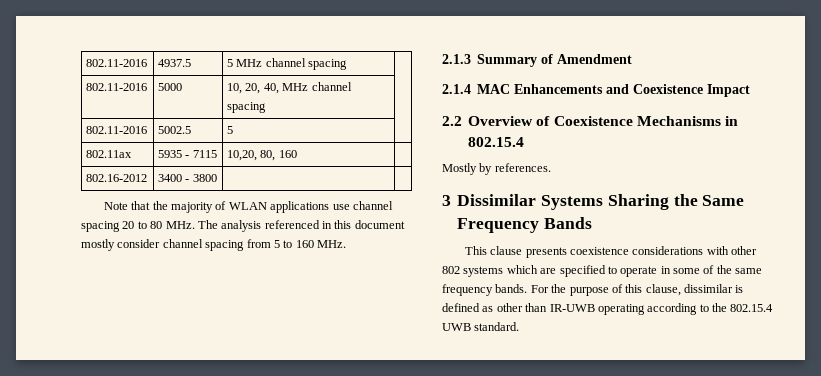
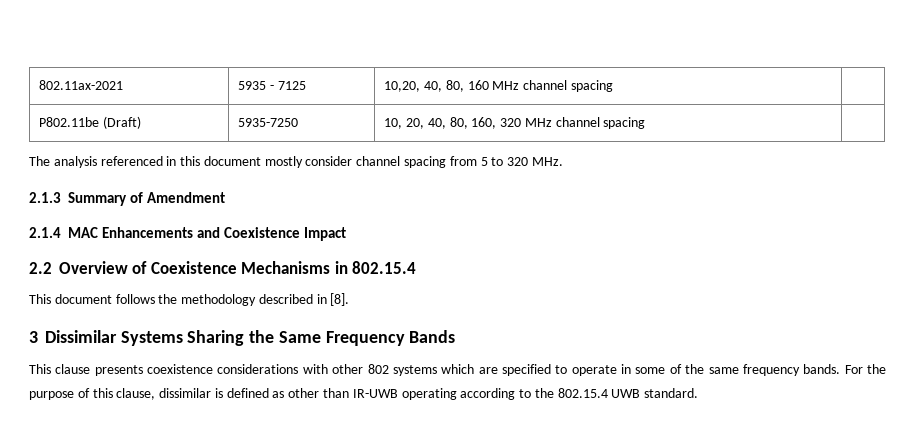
[86,59,148,67] [158,59,192,67] [227,58,348,70] [86,83,148,91] [158,83,183,91] 802.11-2016 | 4937.5 | 5 MHz channel spacing | // 802.11-2016 | 5000 -> [39,80,124,90] [238,81,306,90] [384,80,613,92] [39,116,141,129] [238,118,299,127] 802.11ax-2021 | 5935 - 7125 | 10,20, 40, 80, 160 MHz channel spacing | // P802.11be (Draft) | 5935-7250
[282,82,352,91] [227,102,267,113] [86,126,148,134] [158,126,192,134] [227,126,234,134] [86,150,133,158] [158,150,217,158] [227,150,297,161] [86,174,148,182] [158,174,217,182] [103,201,393,213] [81,221,195,232] MHz channel spacing | // 802.11-2016 | 5002.5 | 5 | // 802.11ax | 5935 - 7115 | 10,20, 80, 160 | // 802.16-2012 | 3400 - 3800 | | // Note that the majority of WLAN applications use channel spacing 20 to 80 MHz. -> [449,117,646,129] 80, 160, 320 MHz channel spacing | //
[295,240,314,248] 160 -> [507,157,529,166] 320
[442,163,551,175] Mostly by references. -> [29,293,350,306] This document follows the methodology described in [8].

